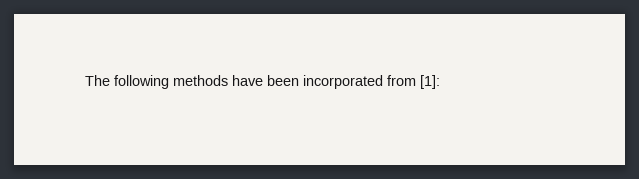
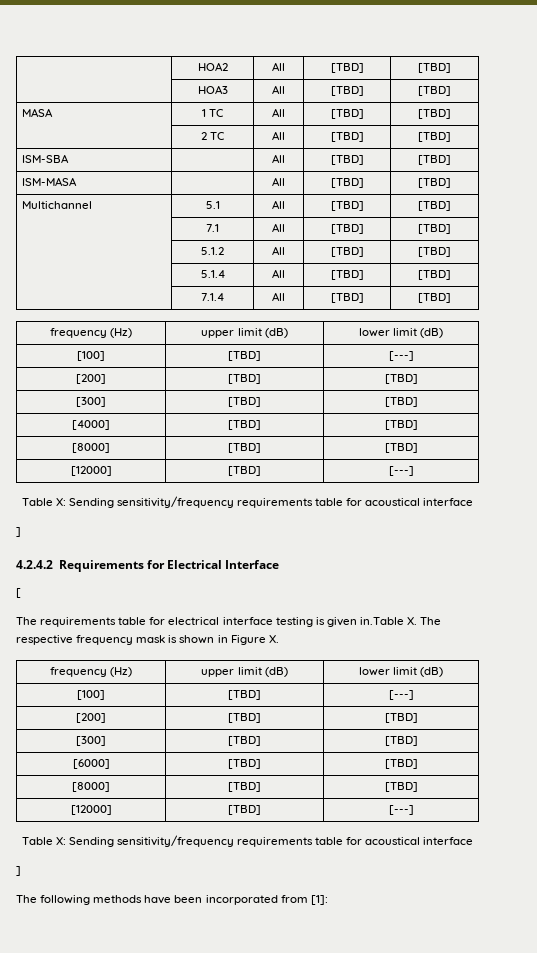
(85, 80) none -> [197,62,228,71] [272,62,285,71] [330,63,364,73] [418,63,451,73] [197,85,228,94] [272,85,285,94] [330,86,364,96] [418,86,451,96] [22,108,54,117] [201,109,224,117] [272,108,285,117] [330,109,364,119] [418,109,451,119] [200,132,225,140] [272,131,285,140] [330,132,364,142] [418,132,451,142] [22,154,70,163] [272,154,285,163] [330,155,364,165] [418,155,451,165] [22,177,78,186] [272,177,285,186] [330,178,364,188] [418,178,451,188] [22,201,93,209] [205,201,220,209] [272,200,285,209] [330,201,364,211] [418,201,451,211] [206,224,219,232] [272,223,285,232] [330,224,364,234] [418,224,451,234] [201,247,224,255] [272,246,285,255] [330,247,364,257] [418,247,451,257] [200,270,225,278] [272,269,285,278] [330,270,364,280] [418,270,451,280] [201,293,224,301] [272,292,285,301] [330,293,364,303] [418,293,451,303] [49,328,133,338] [201,328,288,338] [358,328,444,338] [77,351,105,361] [228,351,261,361] [388,351,414,361] [76,374,106,384] [228,374,261,384] [384,374,418,384] [76,397,106,407] [228,397,261,407] [384,397,418,407] [72,420,110,430] [228,420,261,430] [384,420,418,430] [72,443,110,453] [228,443,261,453] [384,443,418,453] [70,466,112,476] [228,466,261,476] [388,466,414,476] [21,496,474,508] [16,527,21,537] [16,560,280,572] [16,588,21,598] [16,617,442,627] [16,635,279,645] [49,667,133,677] [201,667,288,677] [358,667,444,677] [77,690,105,700] [228,690,261,700] [388,690,414,700] [76,713,106,723] [228,713,261,723] [384,713,418,723] [76,736,106,746] [228,736,261,746] [384,736,418,746] [72,759,110,769] [228,759,261,769] [384,759,418,769] [72,782,110,792] [228,782,261,792] [384,782,418,792] [70,805,112,815] [228,805,261,815] [388,805,414,815] [21,835,474,847] [16,866,21,876] | HOA2 | All | [TBD] | [TBD] // | HOA3 | All | [TBD] | [TBD] // MASA | 1 TC | All | [TBD] | [TBD] // | 2 TC | All | [TBD] | [TBD] // ISM-SBA | | All | [TBD] | [TBD] // ISM-MASA | | All | [TBD] | [TBD] // Multichannel | 5.1 | All | [TBD] | [TBD] // | 7.1 | All | [TBD] | [TBD] // | 5.1.2 | All | [TBD] | [TBD] // | 5.1.4 | All | [TBD] | [TBD] // | 7.1.4 | All | [TBD] | [TBD] // frequency (Hz) | upper limit (dB) | lower limit (dB) // [100] | [TBD] | [---] // [200] | [TBD] | [TBD] // [300] | [TBD] | [TBD] // [4000] | [TBD] | [TBD] // [8000] | [TBD] | [TBD] // [12000] | [TBD] | [---] // Table X: Sending sensitivity/frequency requirements table for acoustical interface // ] // 4.2.4.2 Requirements for Electrical Interface // [ // The requirements table for electrical interface testing is given in.Table X. The respective frequency mask is shown in Figure X. // frequency (Hz) | upper limit (dB) | lower limit (dB) // [100] | [TBD] | [---] // [200] | [TBD] | [TBD] // [300] | [TBD] | [TBD] // [6000] | [TBD] | [TBD] // [8000] | [TBD] | [TBD] // [12000] | [TBD] | [---] // Table X: Sending sensitivity/frequency requirements table for acoustical interface // ] //

